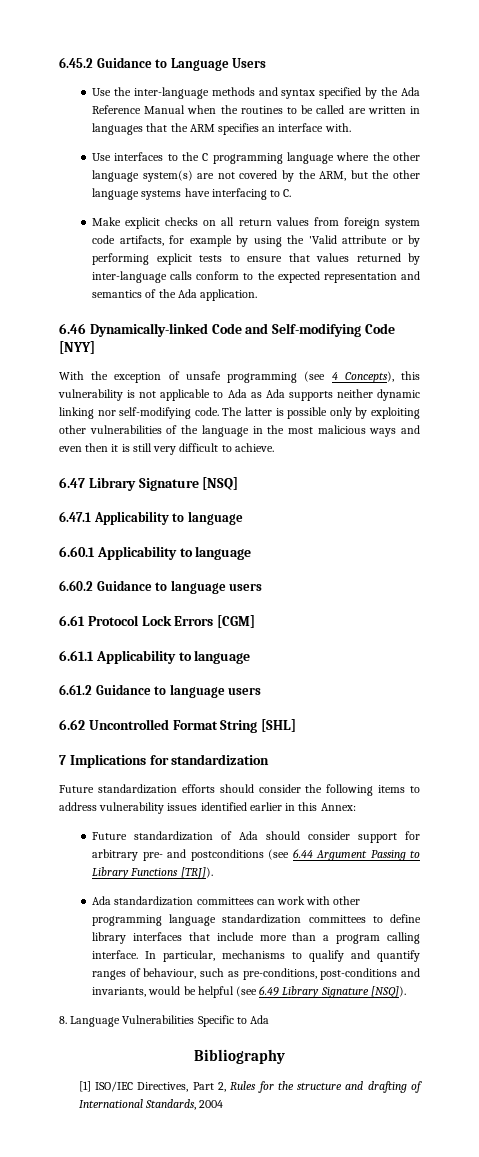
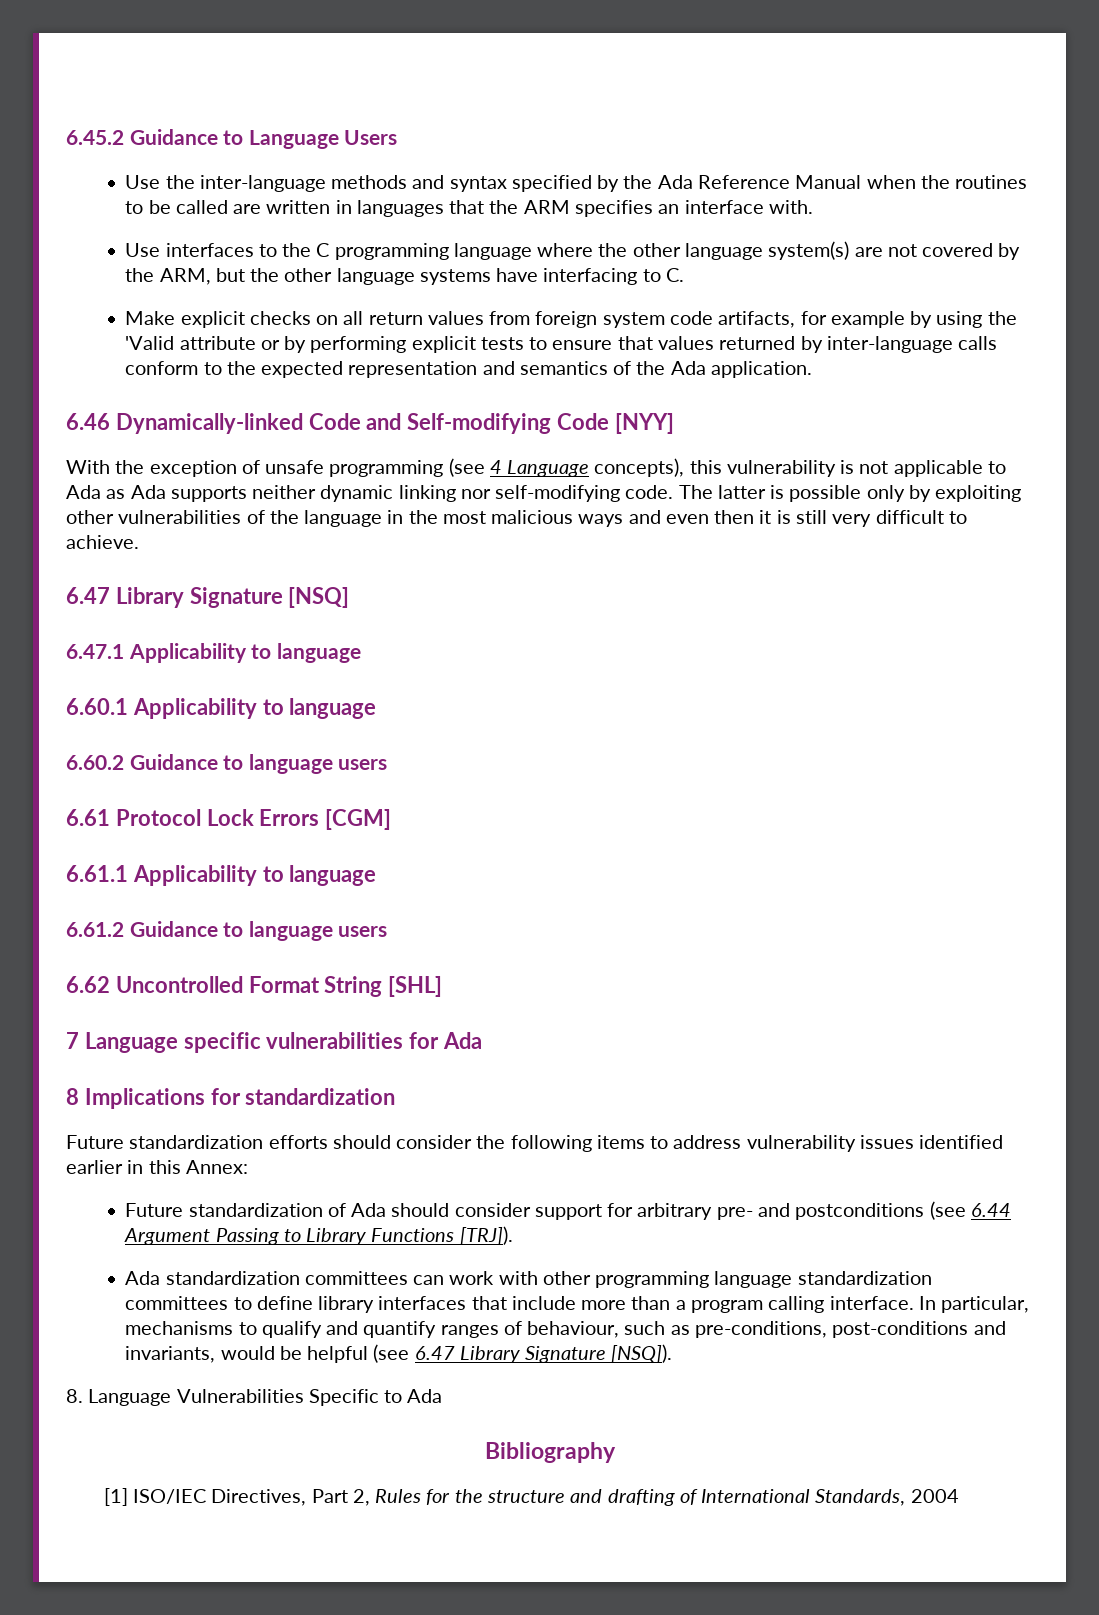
[344,371,394,383] Concepts), -> [507,458,685,477] Language concepts),
(66, 760) none -> [84,1032,483,1053] [66,1088,79,1105] Language specific vulnerabilities for Ada // 8
[259,986,280,996] 6.49 -> [414,1346,455,1360] 6.47

